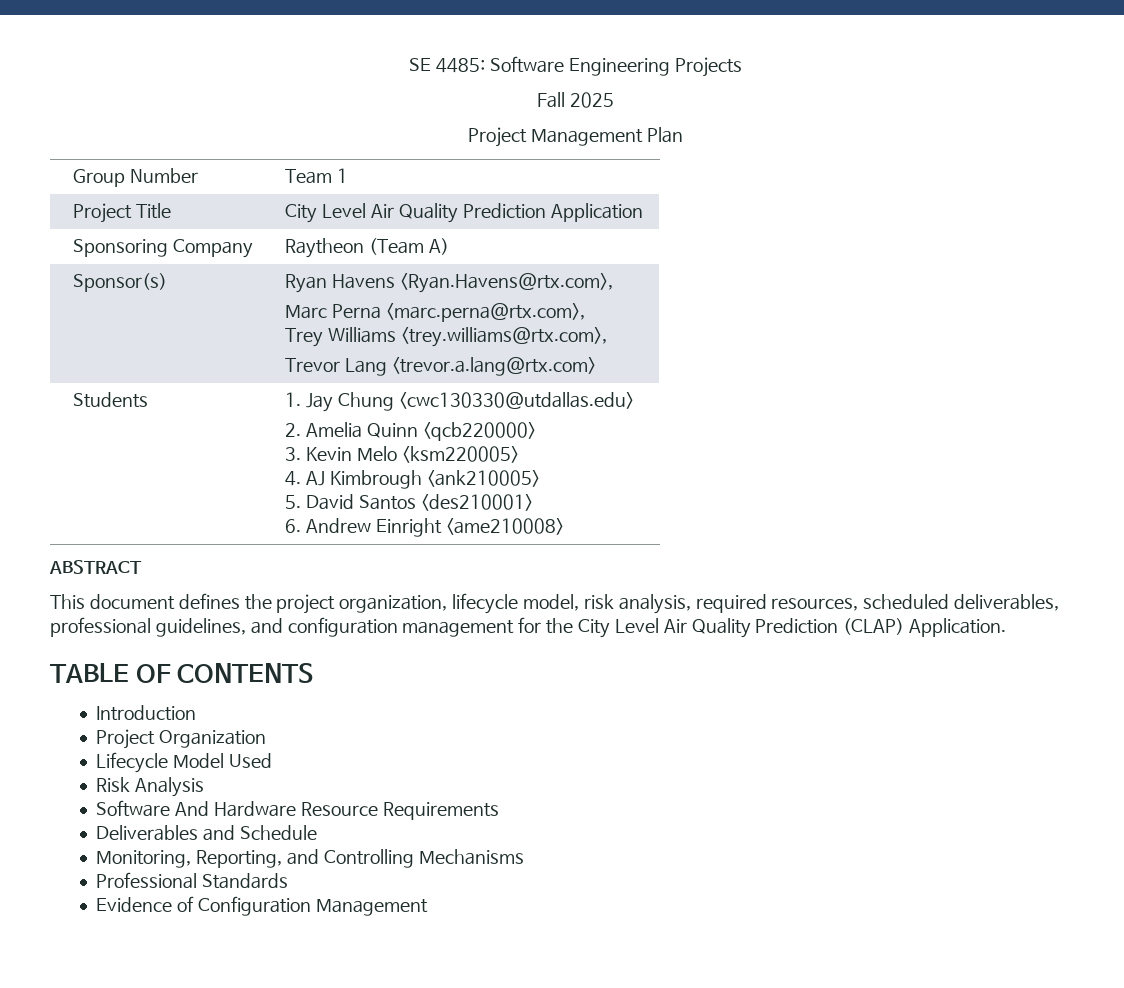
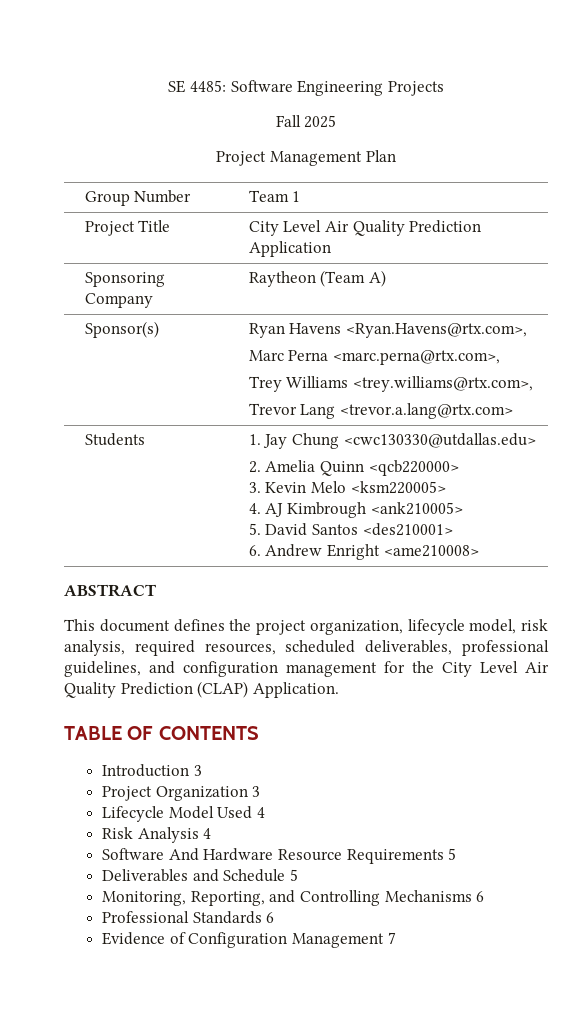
[375,518,442,537] Einright -> [327,544,381,560] Enright
(197, 713) none -> [193,765,202,776] 3
(266, 739) none -> [252,786,261,797] 3
(272, 760) none -> [256,807,265,818] 4
(204, 787) none -> [203,828,212,839] 4
(499, 811) none -> [448,848,457,860] 5
(317, 832) none -> [289,869,298,881] 5
(524, 857) none -> [476,891,485,902] 6
(288, 881) none -> [266,912,275,923] 6
(428, 907) none -> [387,932,396,944] 7

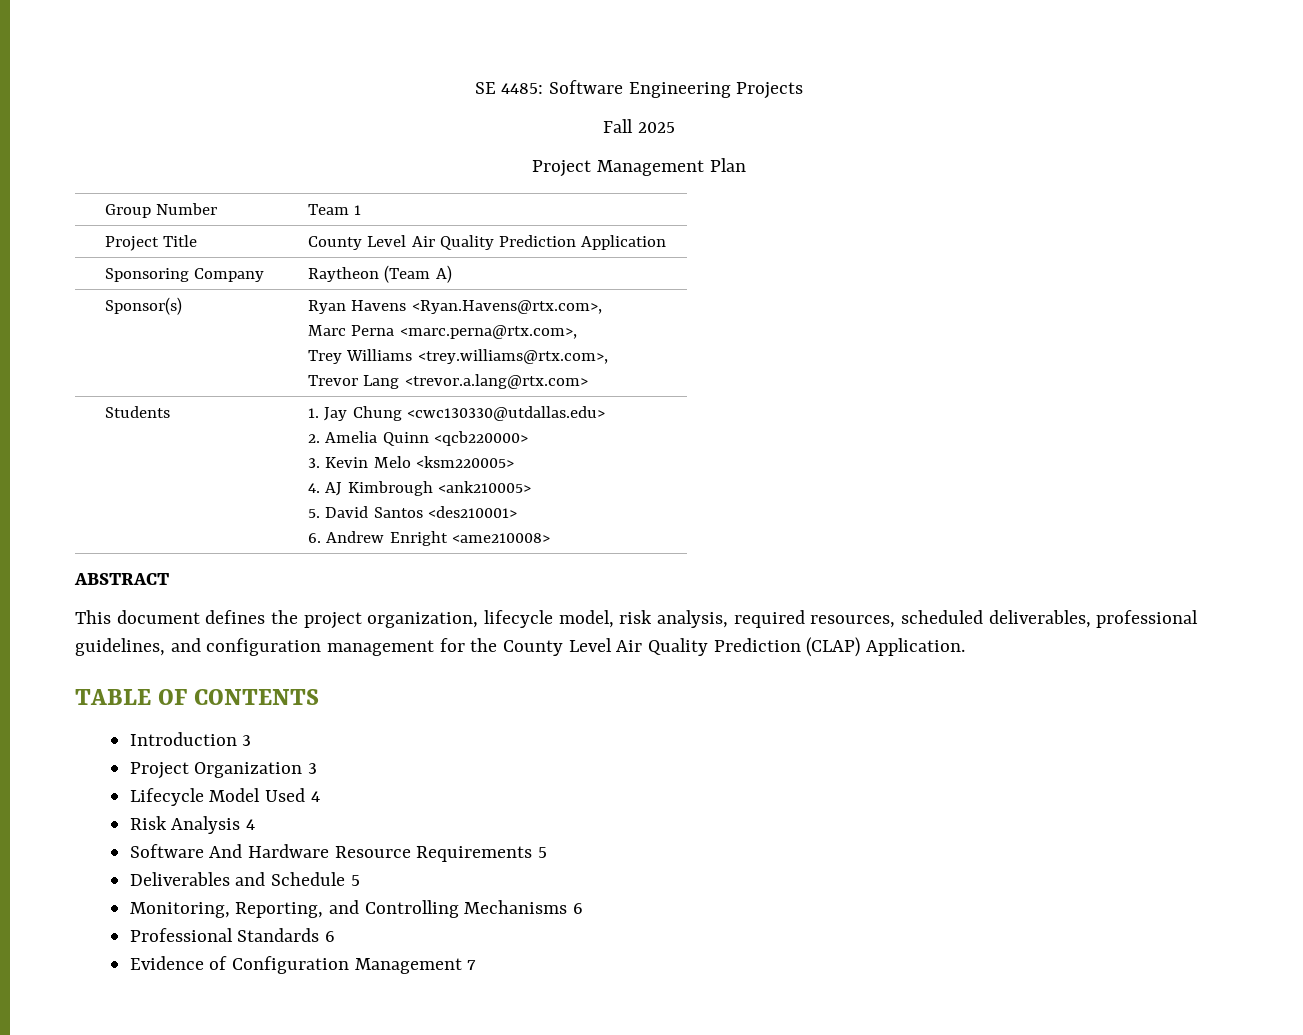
[248,221,279,236] City -> [308,236,363,250] County
[442,662,472,677] City -> [503,640,564,656] County

